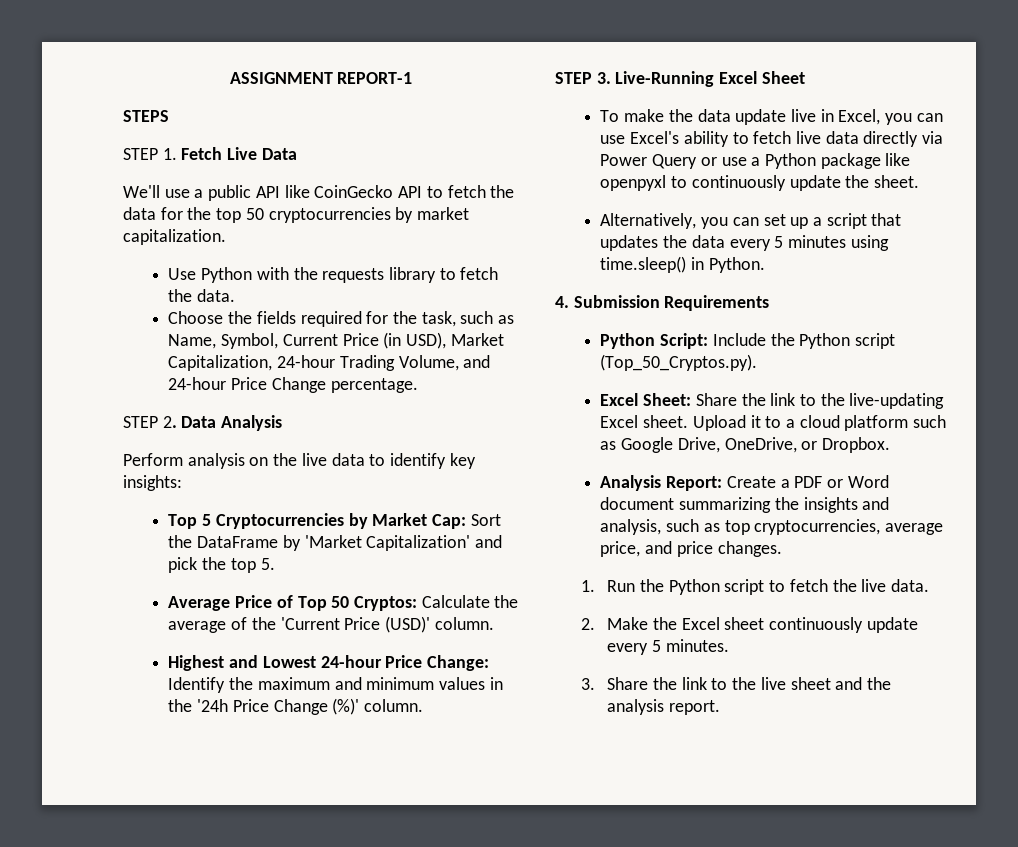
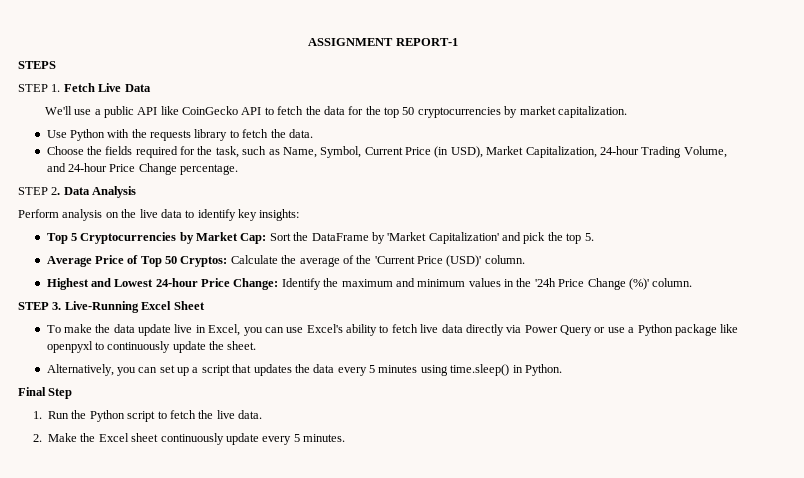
[555,295,770,311] [600,333,895,349] [600,354,758,371] [600,393,945,409] [600,415,947,431] [600,437,890,453] [600,475,889,491] [600,497,890,513] [600,519,943,535] [600,541,782,557] 4. Submission Requirements // Python Script: Include the Python script (Top_50_Cryptos.py). // Excel Sheet: Share the link to the live-updating Excel sheet. Upload it to a cloud platform such as Google Drive, OneDrive, or Dropbox. // Analysis Report: Create a PDF or Word document summarizing the insights and analysis, such as top cryptocurrencies, average price, and price changes. -> [18,387,73,399] Final Step
[581,677,892,690] [607,699,720,715] // 3. Share the link to the live sheet and the analysis report. -> (346, 438) none

